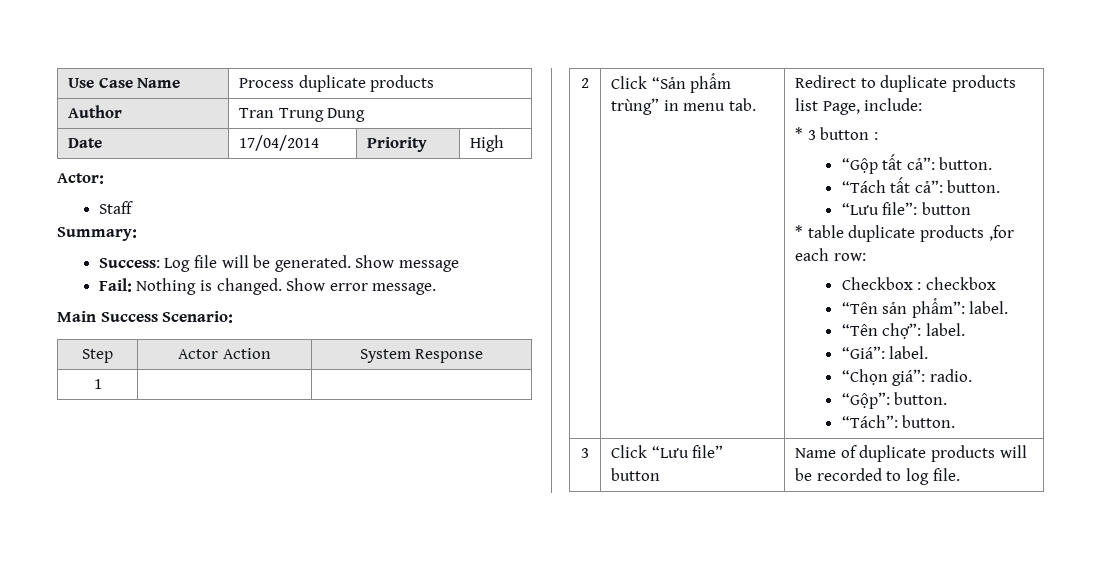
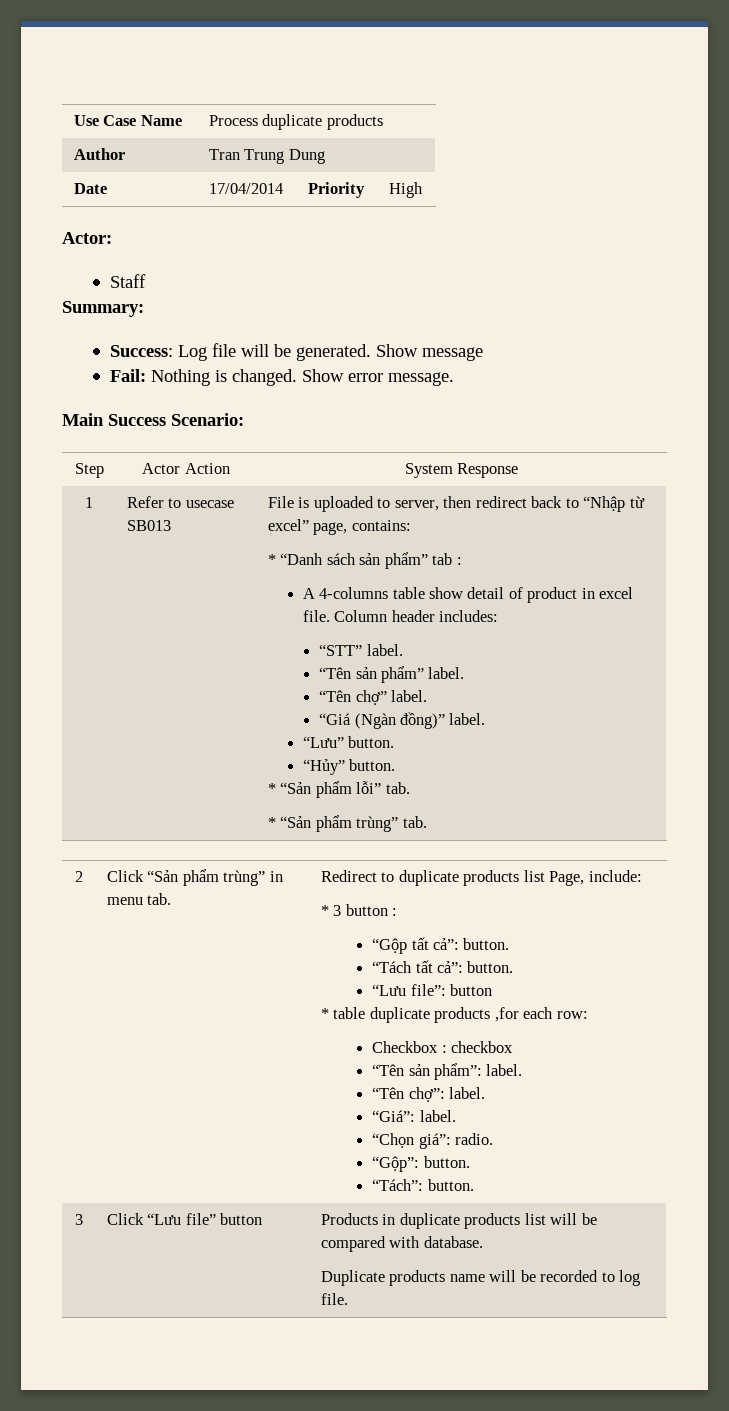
(102, 384) | -> [126,496,234,508] [126,520,171,531] [267,496,645,512] [267,519,411,535] [267,552,462,569] [302,587,634,603] [302,610,498,622] [319,644,403,656] [319,666,465,683] [319,690,427,705] [319,712,486,729] [302,736,395,748] [302,759,396,775] [267,781,410,798] [267,815,427,832] Refer to usecase SB013 | File is uploaded to server, then redirect back to “Nhập từ excel” page, contains: // * “Danh sách sản phẩm” tab : // A 4-columns table show detail of product in excel file. Column header includes: // “STT” label. // “Tên sản phẩm” label. // “Tên chợ” label. // “Giá (Ngàn đồng)” label. // “Lưu” button. // “Hủy” button. // * “Sản phẩm lỗi” tab. // * “Sản phẩm trùng” tab.
[795,445,995,462] Name of duplicate products -> [320,1213,597,1229] [320,1236,483,1252] [320,1270,485,1286] Products in duplicate products list will be compared with database. // Duplicate products name

